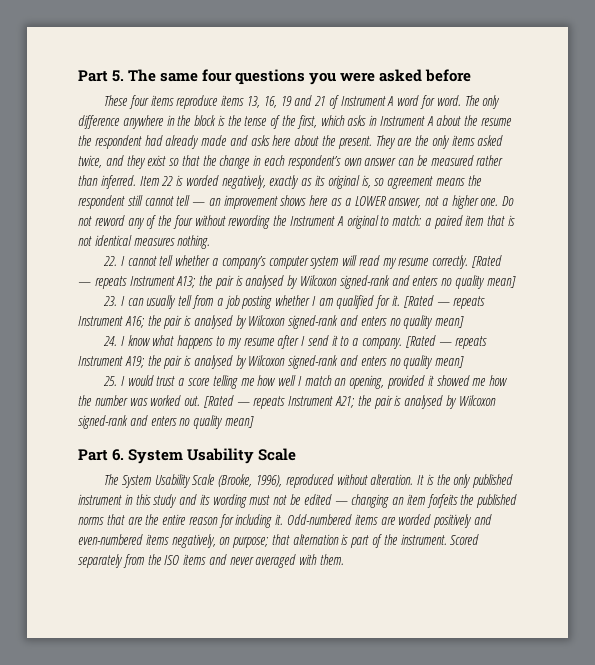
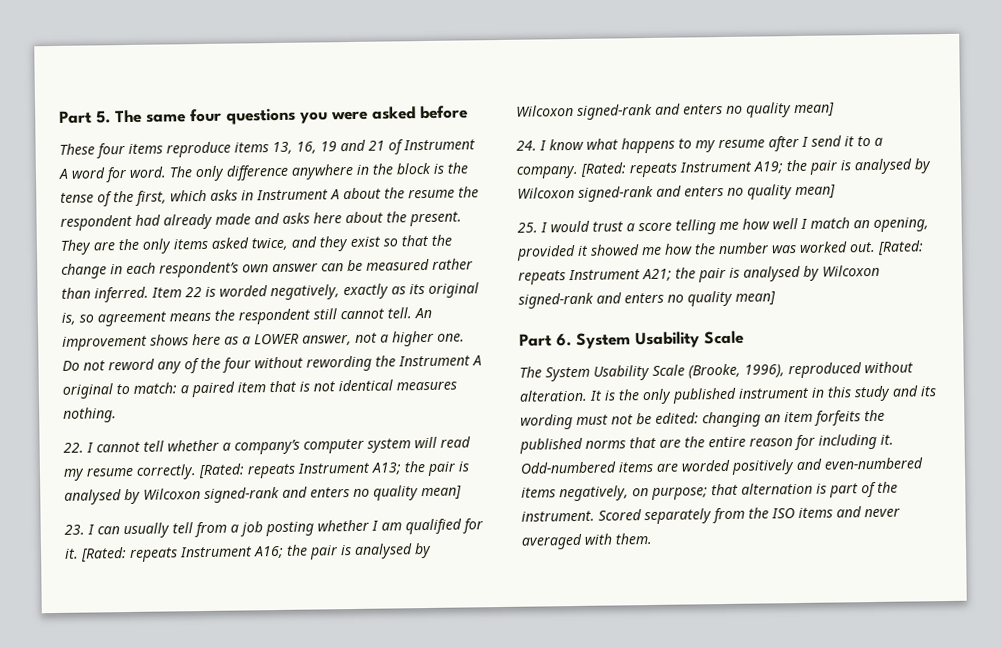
[176,195,221,206] tell — an -> [387,307,432,319] tell. An
[471,255,502,268] [78,282,91,286] [Rated — -> [198,463,245,480] [Rated:
[403,295,450,308] [Rated — -> [80,547,127,563] [Rated:
[405,335,452,348] [Rated — -> [580,162,627,178] [Rated:
[203,395,250,408] [Rated — -> [877,240,924,256] [Rated:
[303,494,348,505] edited — -> [655,412,699,424] edited:

